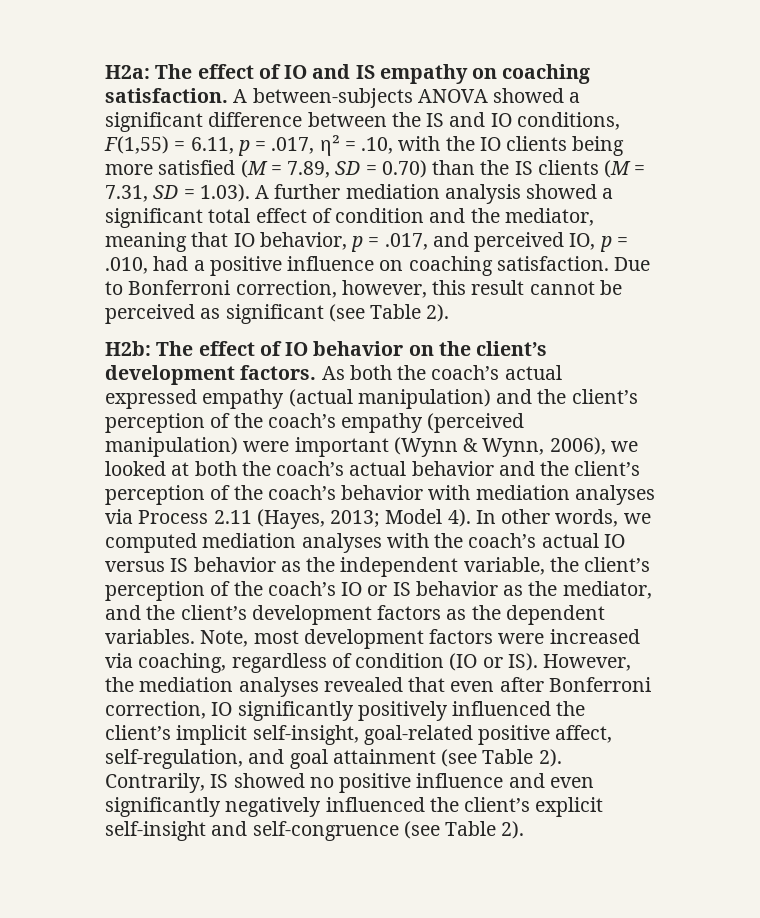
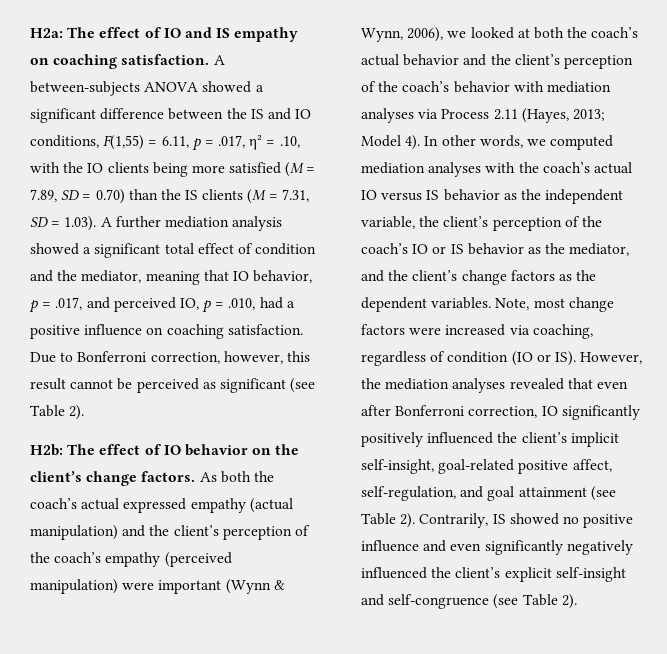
[105,365,235,385] development -> [86,471,138,486] change
[251,605,372,625] development -> [461,270,507,285] change
[303,629,424,649] development -> [568,297,614,312] change

